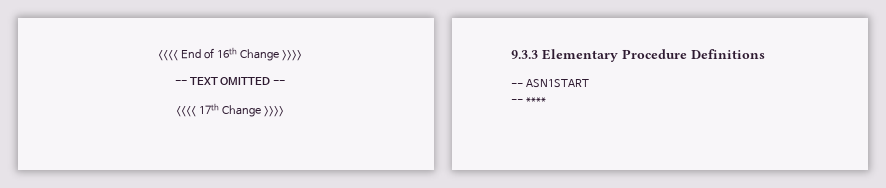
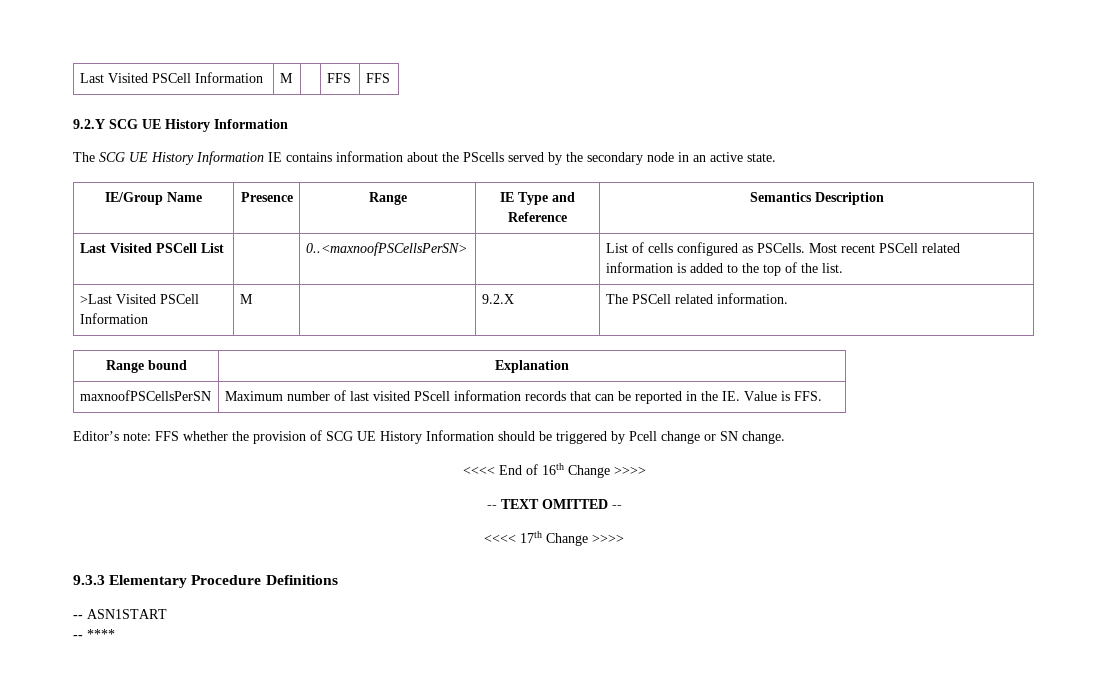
(158, 55) none -> [79,72,263,83] [279,73,293,83] [326,73,351,83] [365,73,390,83] [73,119,288,132] [73,151,776,165] [105,192,202,205] [240,192,293,202] [368,192,407,205] [500,192,575,205] [508,212,567,222] [749,192,884,205] [79,243,224,253] [305,242,467,256] [605,242,960,256] [605,262,843,276] [79,294,199,304] [79,313,148,324] [239,294,253,304] [481,294,514,304] [605,293,788,304] [105,360,187,373] [495,360,569,373] [79,390,211,401] [224,390,822,404] [73,430,785,444] Last Visited PSCell Information | M | | FFS | FFS // 9.2.Y SCG UE History Information // The SCG UE History Information IE contains information about the PScells served by the secondary node in an active state. // IE/Group Name | Presence | Range | IE Type and Reference | Semantics Description // Last Visited PSCell List | | 0..<maxnoofPSCellsPerSN> | | List of cells configured as PSCells. Most recent PSCell related information is added to the top of the list. // >Last Visited PSCell Information | M | | 9.2.X | The PSCell related information. // Range bound | Explanation // maxnoofPSCellsPerSN | Maximum number of last visited PScell information records that can be reported in the IE. Value is FFS. // Editor’s note: FFS whether the provision of SCG UE History Information should be triggered by Pcell change or SN change. //

